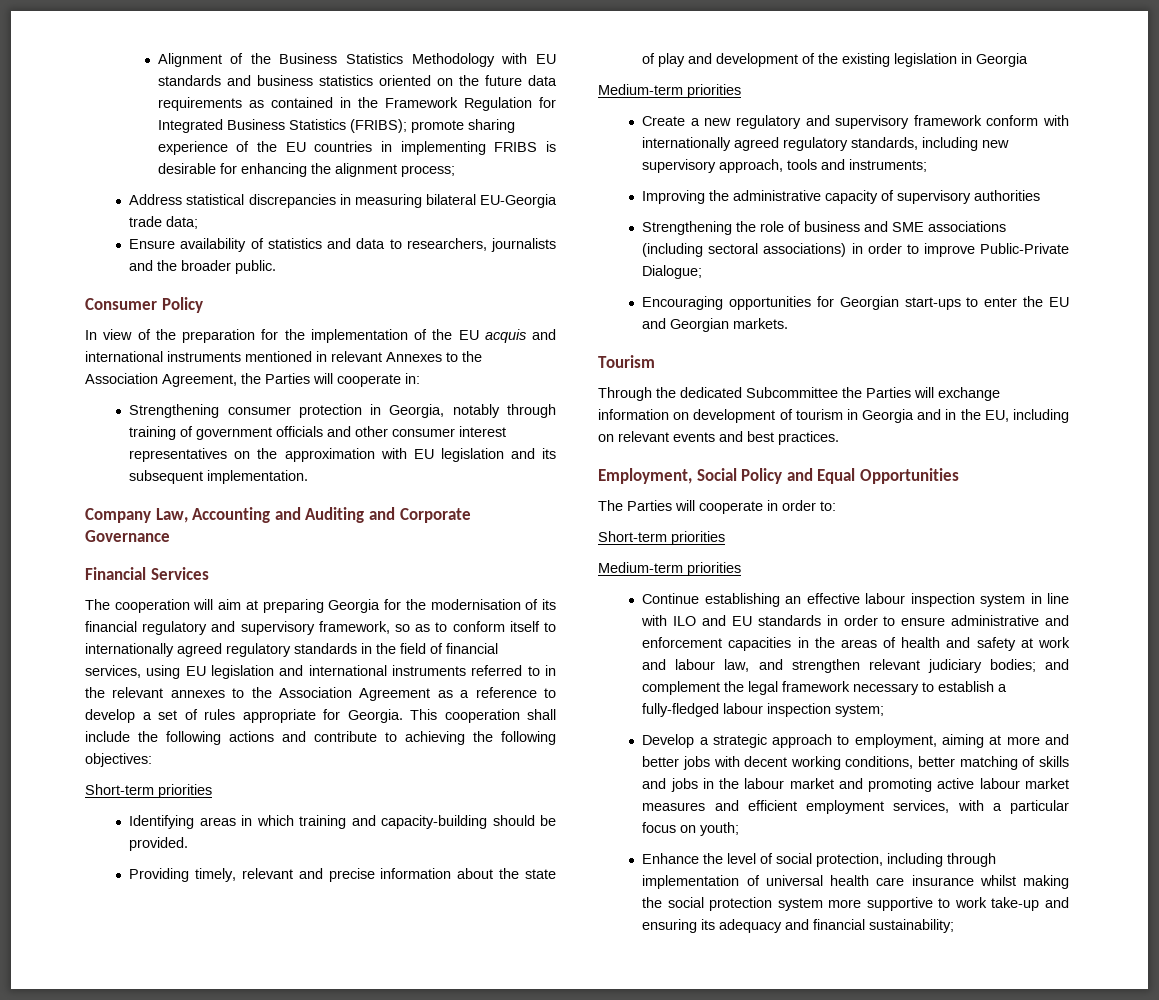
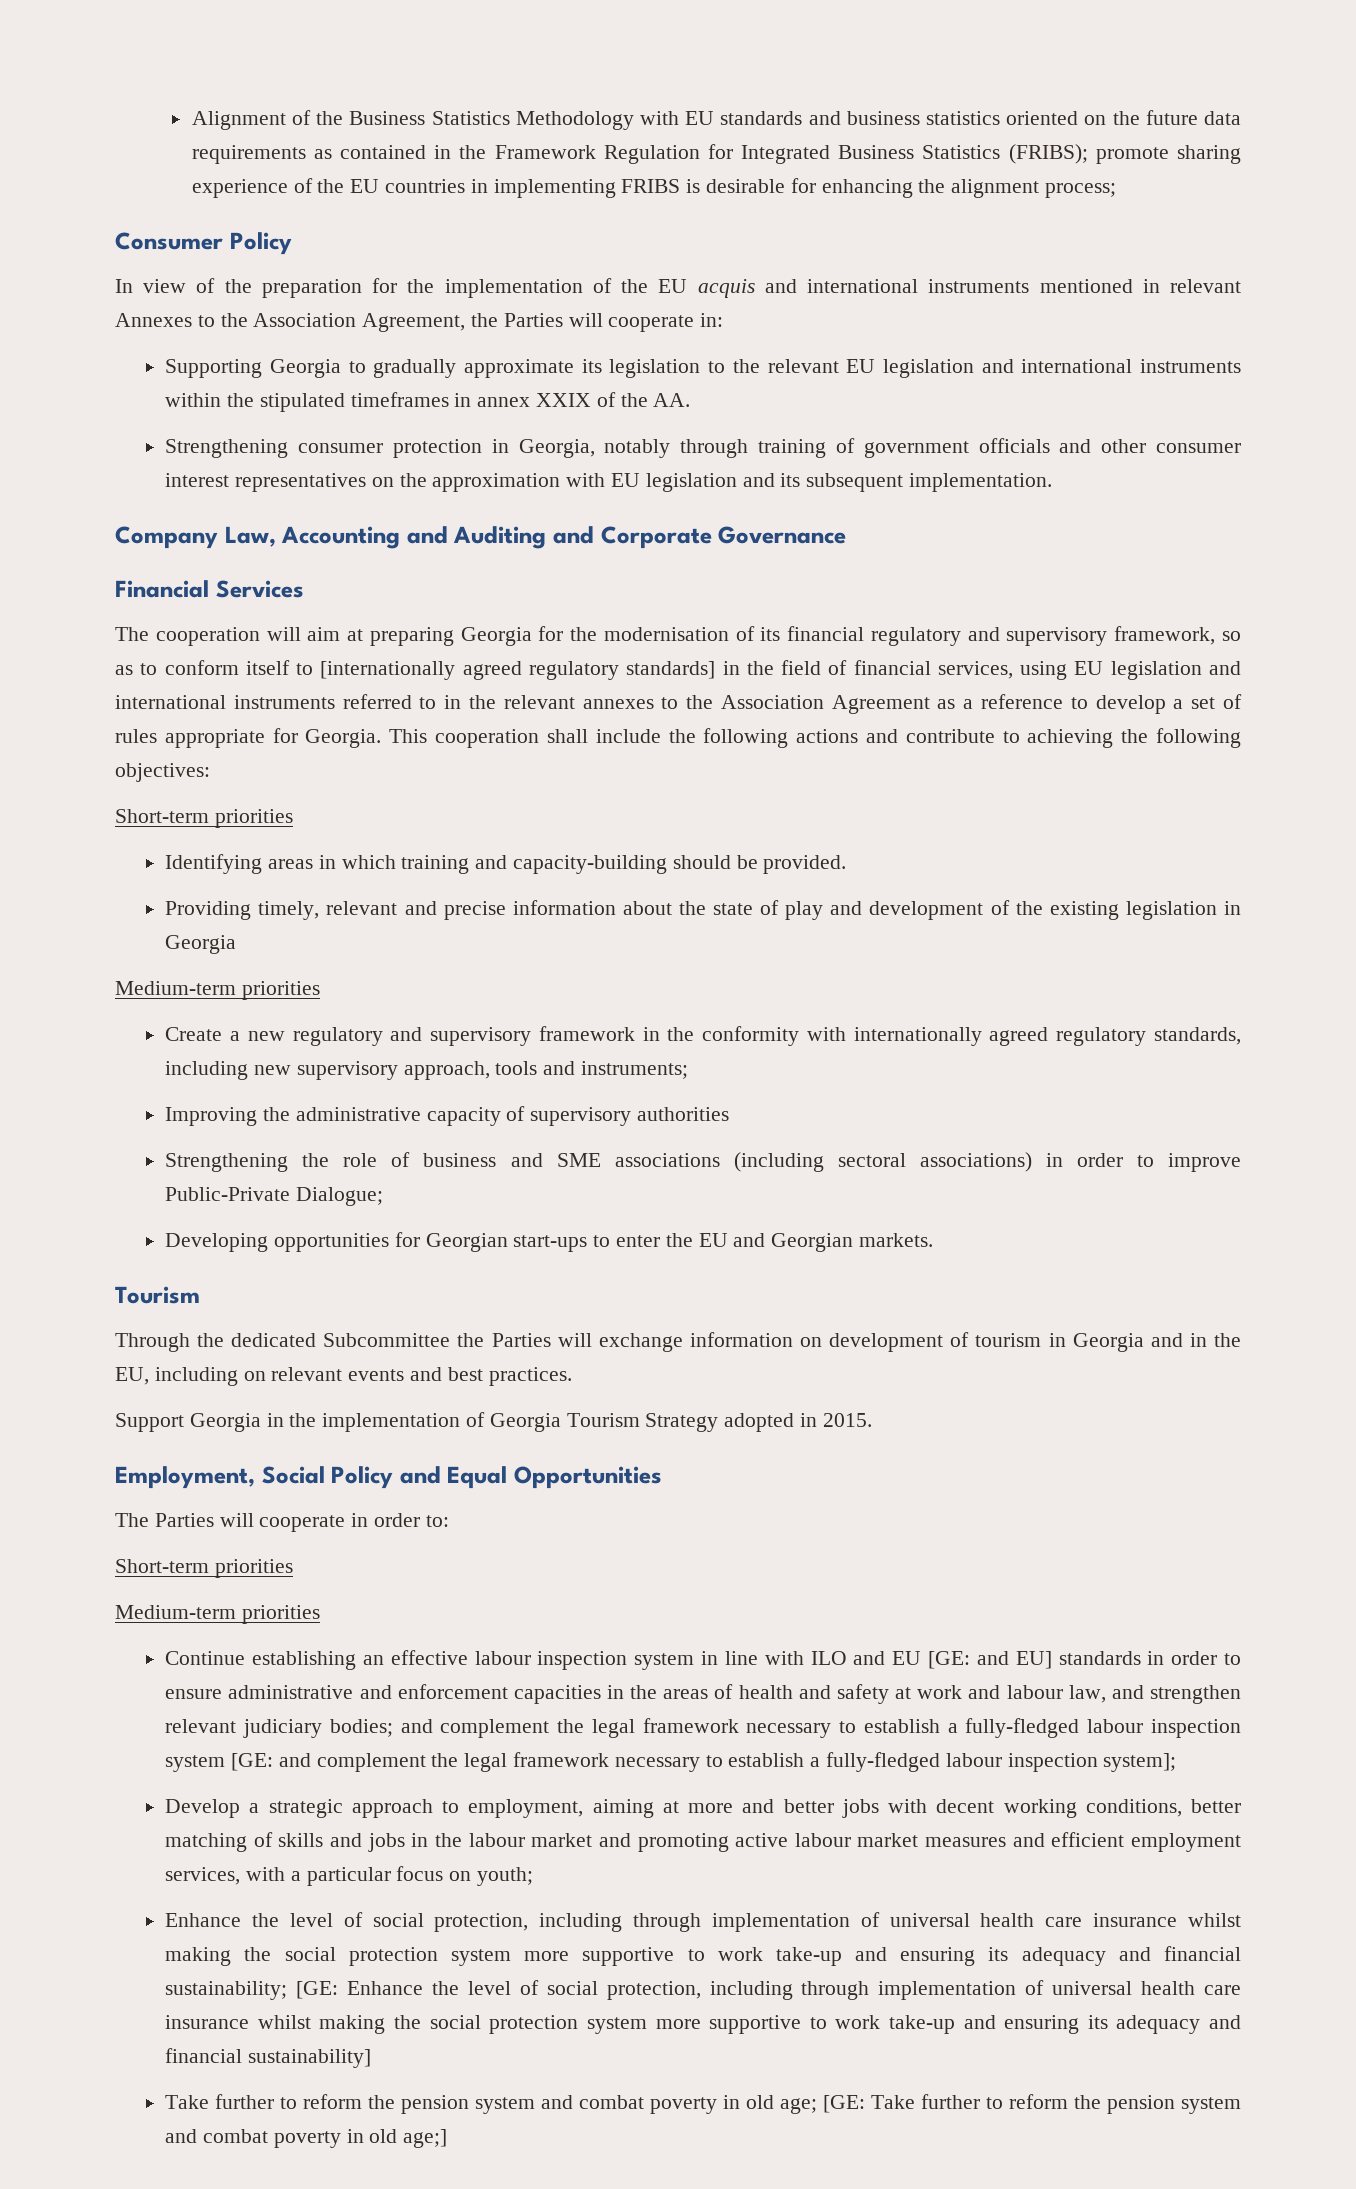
[129,194,557,208] [129,216,199,229] [129,238,557,252] [129,260,277,274] // Address statistical discrepancies in measuring bilateral EU-Georgia trade data; // Ensure availability of statistics and data to researchers, journalists and the broader public. -> (1117, 190) none
(420, 378) none -> [165,359,1241,378] [165,392,691,412] // Supporting Georgia to gradually approximate its legislation to the relevant EU legislation and international instruments within the stipulated timeframes in annex XXIX of the AA.
[85,643,357,657] internationally agreed regulatory standards -> [320,661,716,680] [internationally agreed regulatory standards]
[986,115,1039,126] conform -> [642,1026,800,1046] in the conformity
[642,296,724,310] Encouraging -> [165,1233,269,1252] Developing
(839, 438) none -> [115,1412,872,1432] // Support Georgia in the implementation of Georgia Tourism Strategy adopted in 2015.
(752, 621) none -> [928,1651,1052,1669] [GE: and EU]
[835,704,885,717] system; -> [165,1752,1177,1772] system [GE: and complement the legal framework necessary to establish a fully-fledged labour inspection system];
(955, 926) none -> [296,1980,1241,2000] [165,2015,1241,2034] [165,2048,372,2068] [165,2094,1241,2114] [165,2129,448,2148] [GE: Enhance the level of social protection, including through implementation of universal health care insurance whilst making the social protection system more supportive to work take-up and ensuring its adequacy and financial sustainability] // Take further to reform the pension system and combat poverty in old age; [GE: Take further to reform the pension system and combat poverty in old age;]

